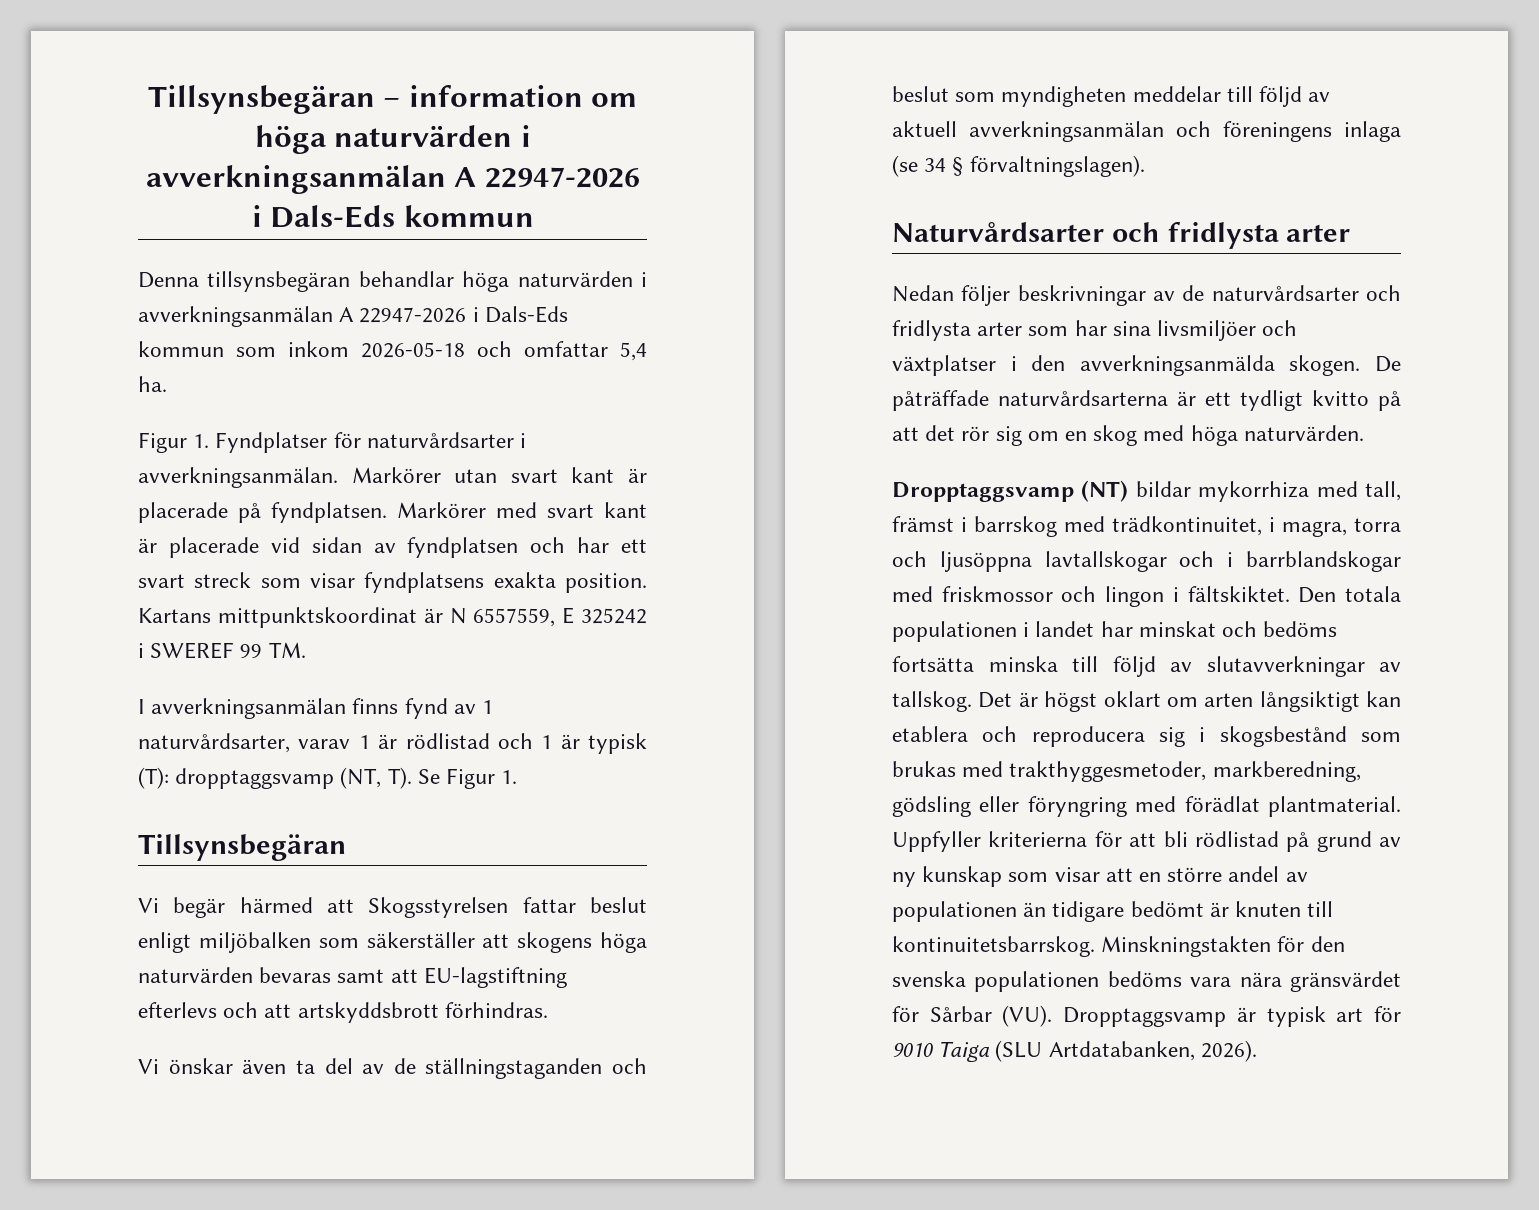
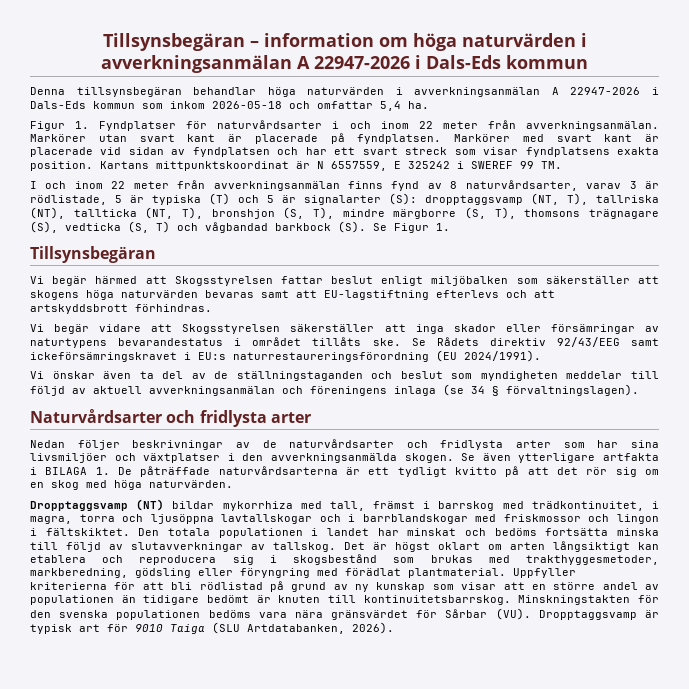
(527, 440) none -> [349,120,516,129] och inom 22 meter från
(145, 706) none -> [45,180,206,189] och inom 22 meter från
[482,700,494,714] 1 -> [450,181,458,189] 8
[358,733,647,754] [138,767,412,789] 1 är rödlistad och 1 är typisk (T): dropptaggsvamp (NT, T). -> [629,181,660,189] [30,193,659,205] [30,207,659,219] [30,221,366,233] 3 är rödlistade, 5 är typiska (T) och 5 är signalarter (S): dropptaggsvamp (NT, T), tallriska (NT), tallticka (NT, T), bronshjon (S, T), mindre märgborre (S, T), thomsons trägnagare (S), vedticka (S, T) och vågbandad barkbock (S).
(548, 1010) none -> [30,324,659,334] [30,337,660,348] [30,350,541,362] // Vi begär vidare att Skogsstyrelsen säkerställer att inga skador eller försämringar av naturtypens bevarandestatus i området tillåts ske. Se Rådets direktiv 92/43/EEG samt ickeförsämringskravet i EU:s naturrestaureringsförordning (EU 2024/1991).
(1361, 365) none -> [461,453,660,463] [30,467,110,475] Se även ytterligare artfakta i BILAGA 1.

